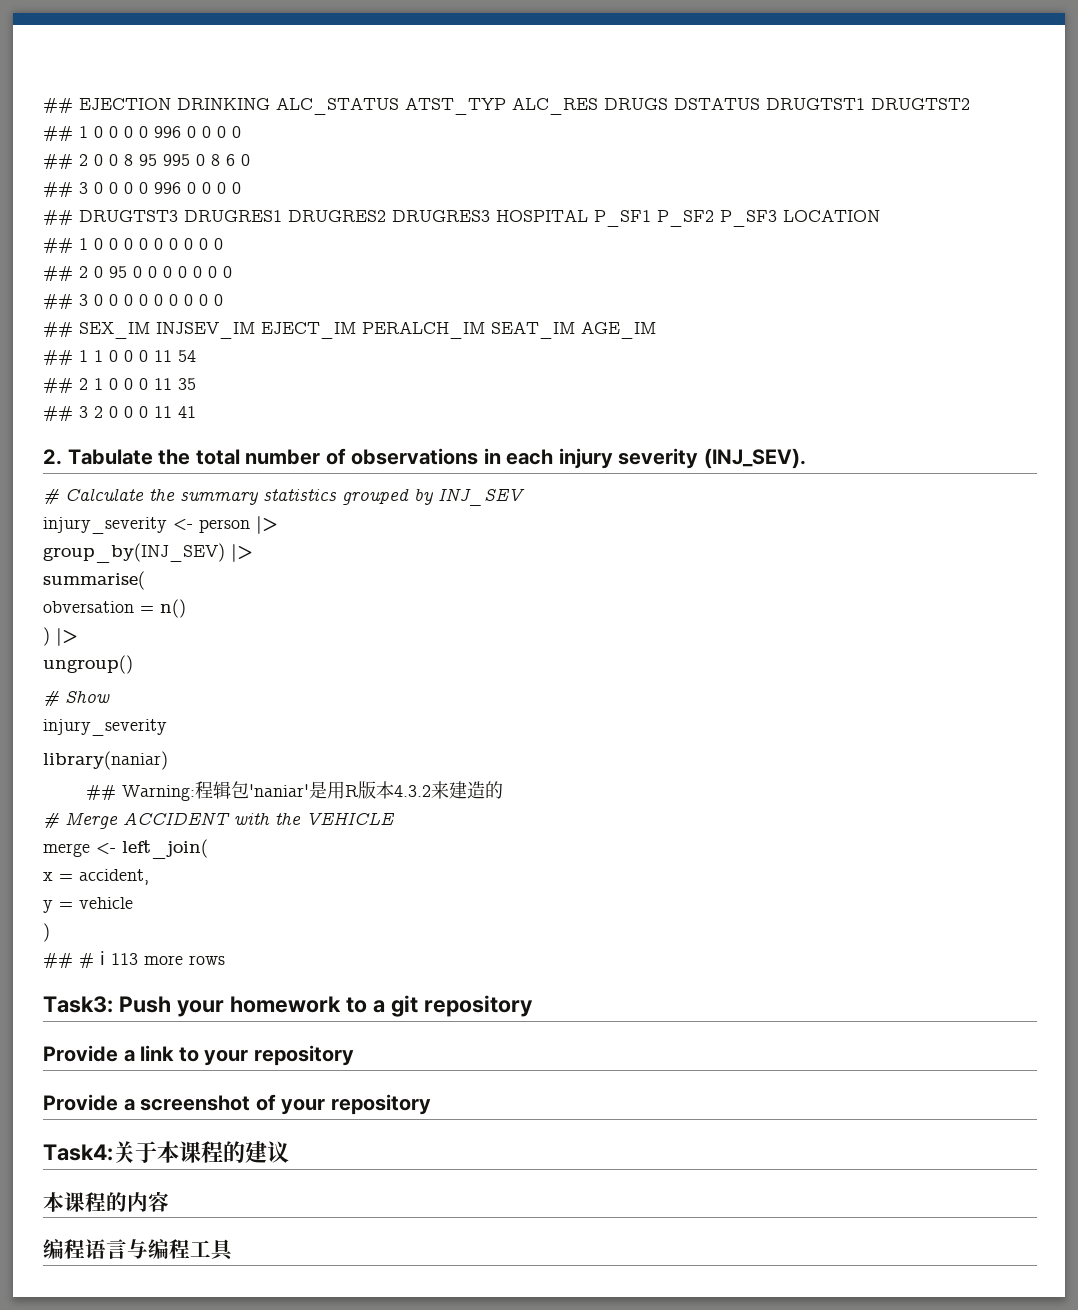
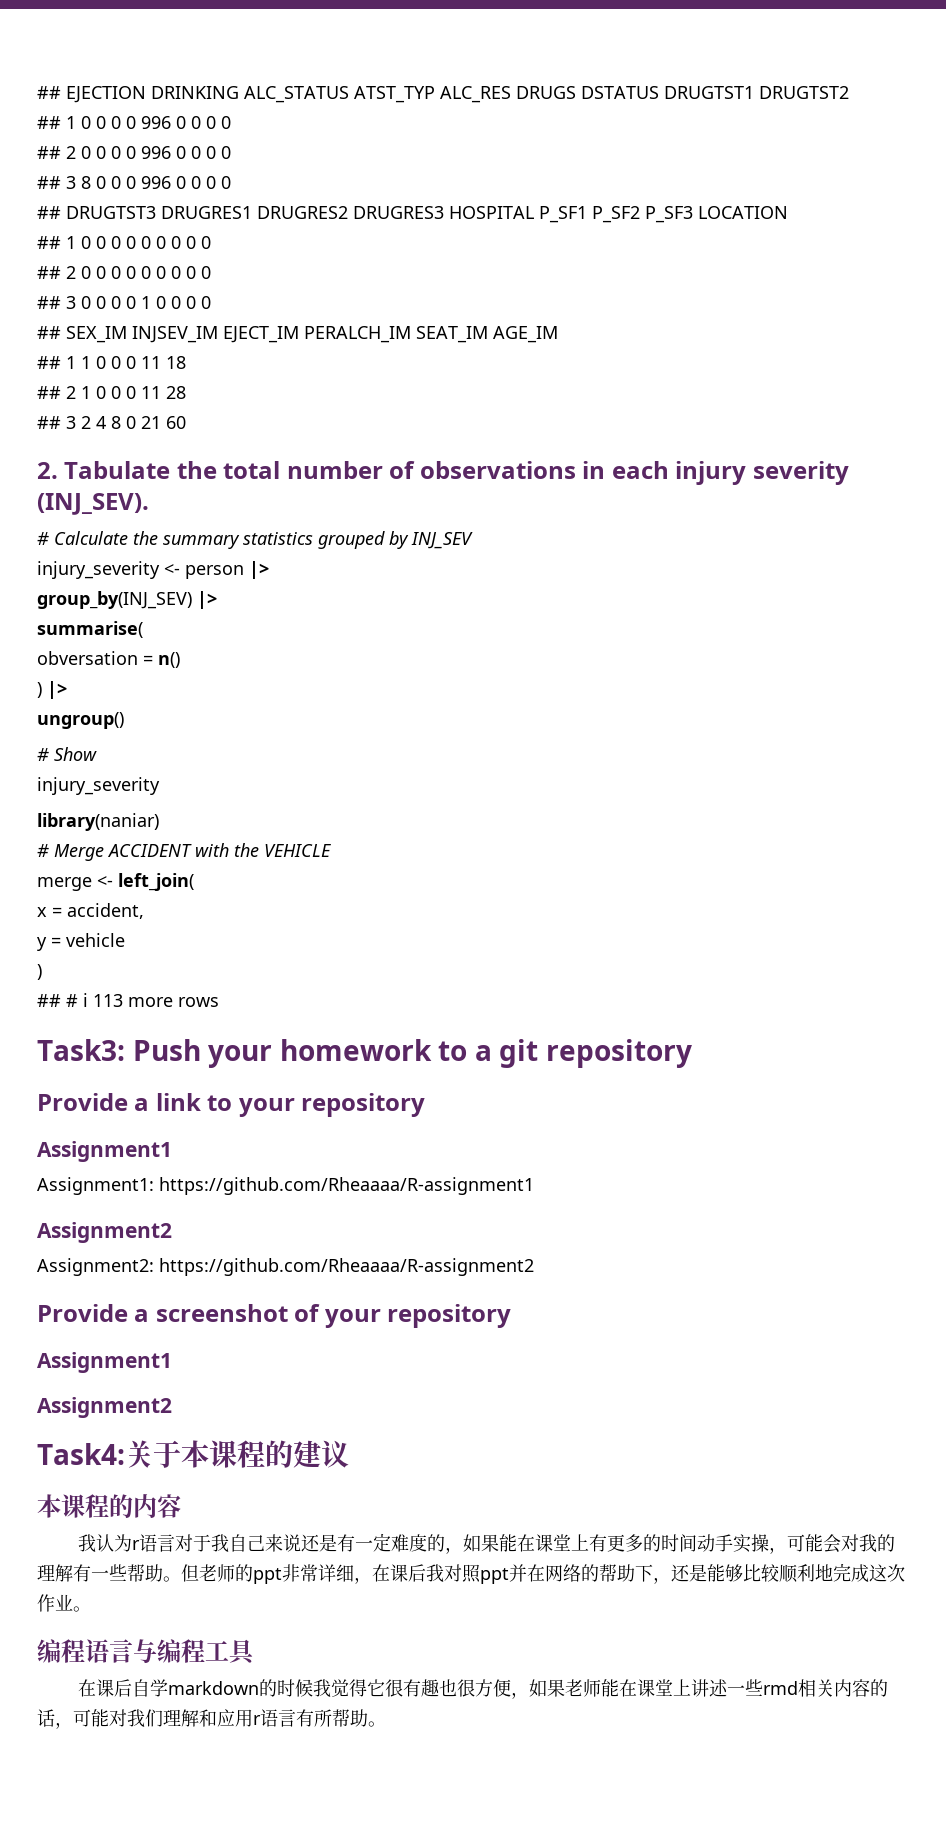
[124,154,250,166] [43,181,103,198] 8 95 995 0 8 6 0 // ## 3 0 -> [111,146,231,159] [37,176,91,189] 0 0 996 0 0 0 0 // ## 3 8
[109,266,127,278] 95 -> [96,266,106,279] 0
[154,294,163,306] 0 -> [141,296,151,309] 1
[178,350,196,362] 54 -> [166,356,186,369] 18
[178,378,196,390] 35 -> [166,386,186,399] 28
[109,406,196,418] 0 0 0 11 41 -> [96,416,186,429] 4 8 0 21 60
[86,781,504,801] // ## Warning:程辑包'naniar'是用R版本4.3.2来建造的 -> (159, 822) none
(354, 1055) none -> [37,1141,172,1162] [37,1177,534,1195] [37,1222,172,1243] [37,1258,534,1276] // Assignment1 // Assignment1: https://github.com/Rheaaaa/R-assignment1 // Assignment2 // Assignment2: https://github.com/Rheaaaa/R-assignment2
(431, 1104) none -> [37,1352,172,1373] [37,1397,172,1418] // Assignment1 // Assignment2
(169, 1201) none -> [78,1533,896,1554] [37,1563,905,1584] [37,1594,91,1612] // 我认为r语言对于我自己来说还是有一定难度的，如果能在课堂上有更多的时间动手实操，可能会对我的理解有一些帮助。但老师的ppt非常详细，在课后我对照ppt并在网络的帮助下，还是能够比较顺利地完成这次作业。
(234, 1250) none -> [78,1679,889,1699] [37,1709,386,1729] // 在课后自学markdown的时候我觉得它很有趣也很方便，如果老师能在课堂上讲述一些rmd相关内容的话，可能对我们理解和应用r语言有所帮助。

